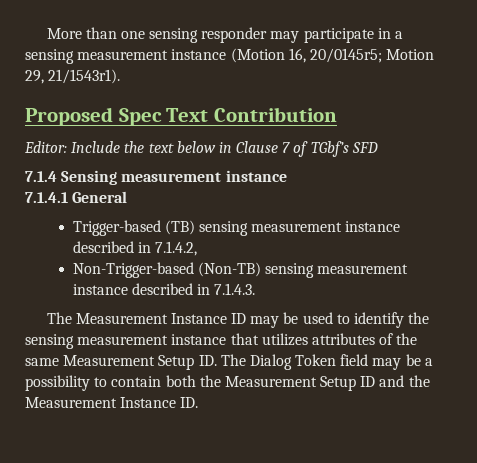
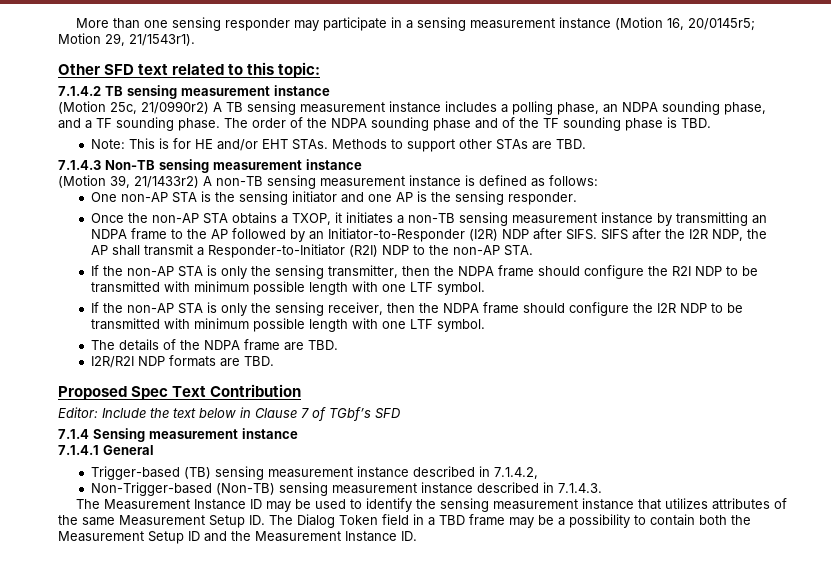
(121, 76) none -> [58,62,321,78] [58,85,330,99] [58,101,766,115] [58,117,711,131] [90,138,586,152] [58,159,362,173] [58,175,598,189] [90,191,577,205] [90,212,767,226] [90,228,767,242] [90,244,533,258] [90,265,758,279] [90,281,485,295] [90,302,743,316] [90,318,485,332] [90,339,338,351] [90,355,274,368] // Other SFD text related to this topic: // 7.1.4.2 TB sensing measurement instance // (Motion 25c, 21/0990r2) A TB sensing measurement instance includes a polling phase, an NDPA sounding phase, and a TF sounding phase. The order of the NDPA sounding phase and of the TF sounding phase is TBD. // Note: This is for HE and/or EHT STAs. Methods to support other STAs are TBD. // 7.1.4.3 Non-TB sensing measurement instance // (Motion 39, 21/1433r2) A non-TB sensing measurement instance is defined as follows: // One non-AP STA is the sensing initiator and one AP is the sensing responder. // Once the non-AP STA obtains a TXOP, it initiates a non-TB sensing measurement instance by transmitting an NDPA frame to the AP followed by an Initiator-to-Responder (I2R) NDP after SIFS. SIFS after the I2R NDP, the AP shall transmit a Responder-to-Initiator (R2I) NDP to the non-AP STA. // If the non-AP STA is only the sensing transmitter, then the NDPA frame should configure the R2I NDP to be transmitted with minimum possible length with one LTF symbol. // If the non-AP STA is only the sensing receiver, then the NDPA frame should configure the I2R NDP to be transmitted with minimum possible length with one LTF symbol. // The details of the NDPA frame are TBD. // I2R/R2I NDP formats are TBD.
(369, 360) none -> [413,514,505,526] in a TBD frame

